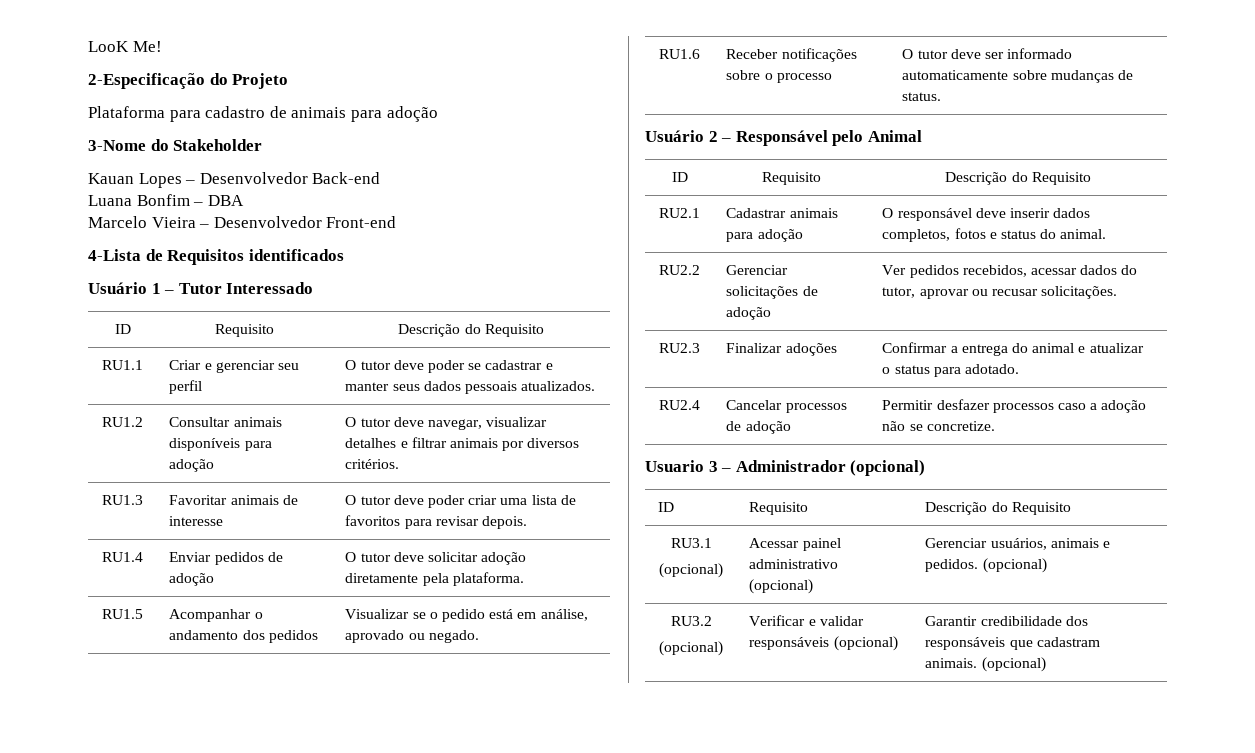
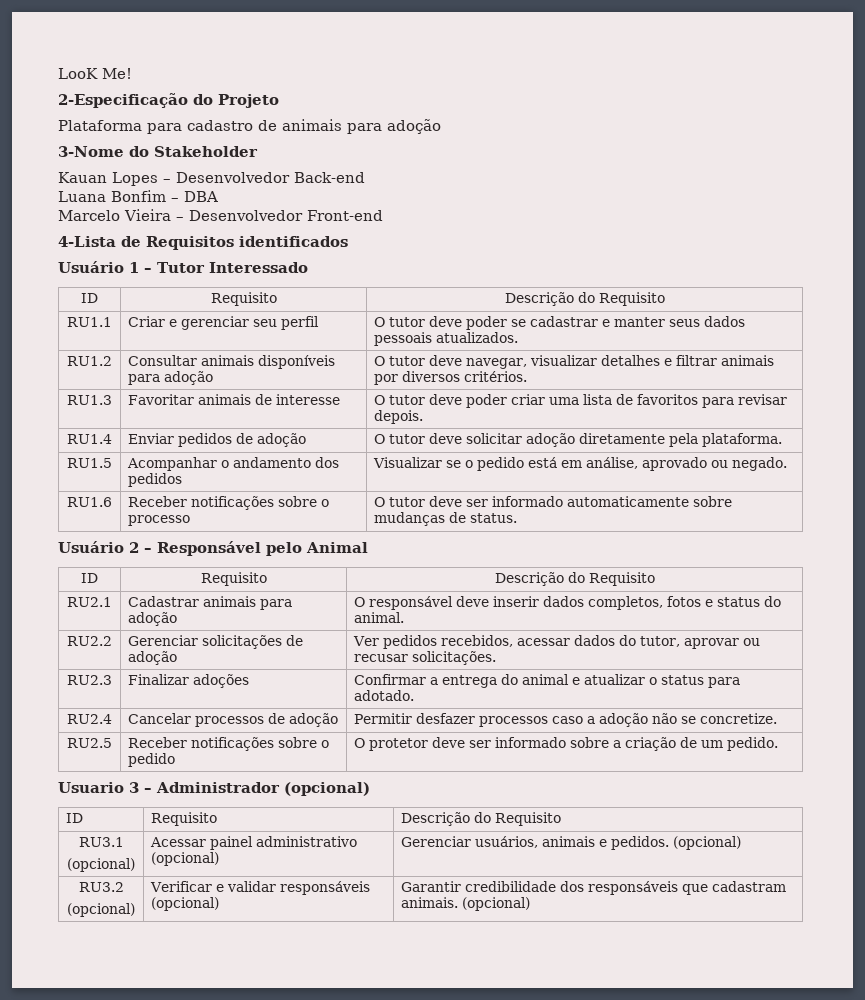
(995, 426) none -> [67,738,112,748] [128,737,330,751] [128,753,176,767] [354,737,779,751] // RU2.5 | Receber notificações sobre o pedido | O protetor deve ser informado sobre a criação de um pedido.

